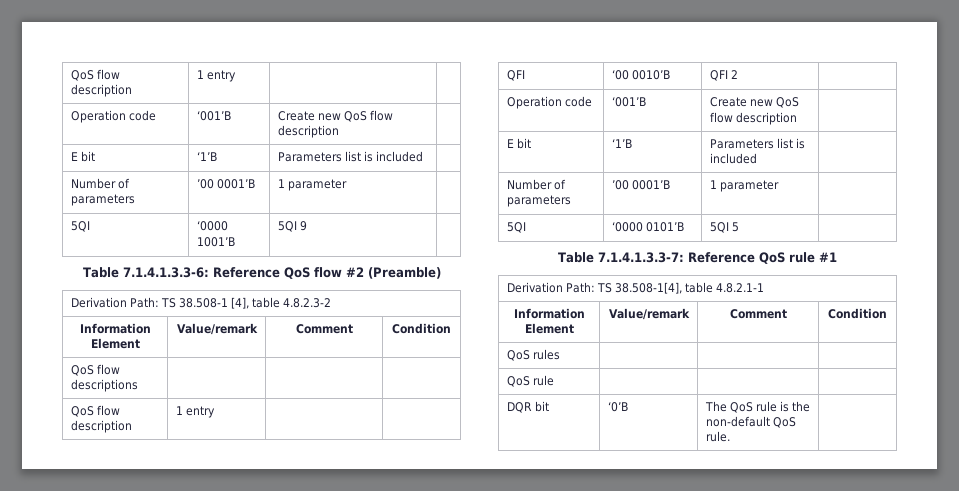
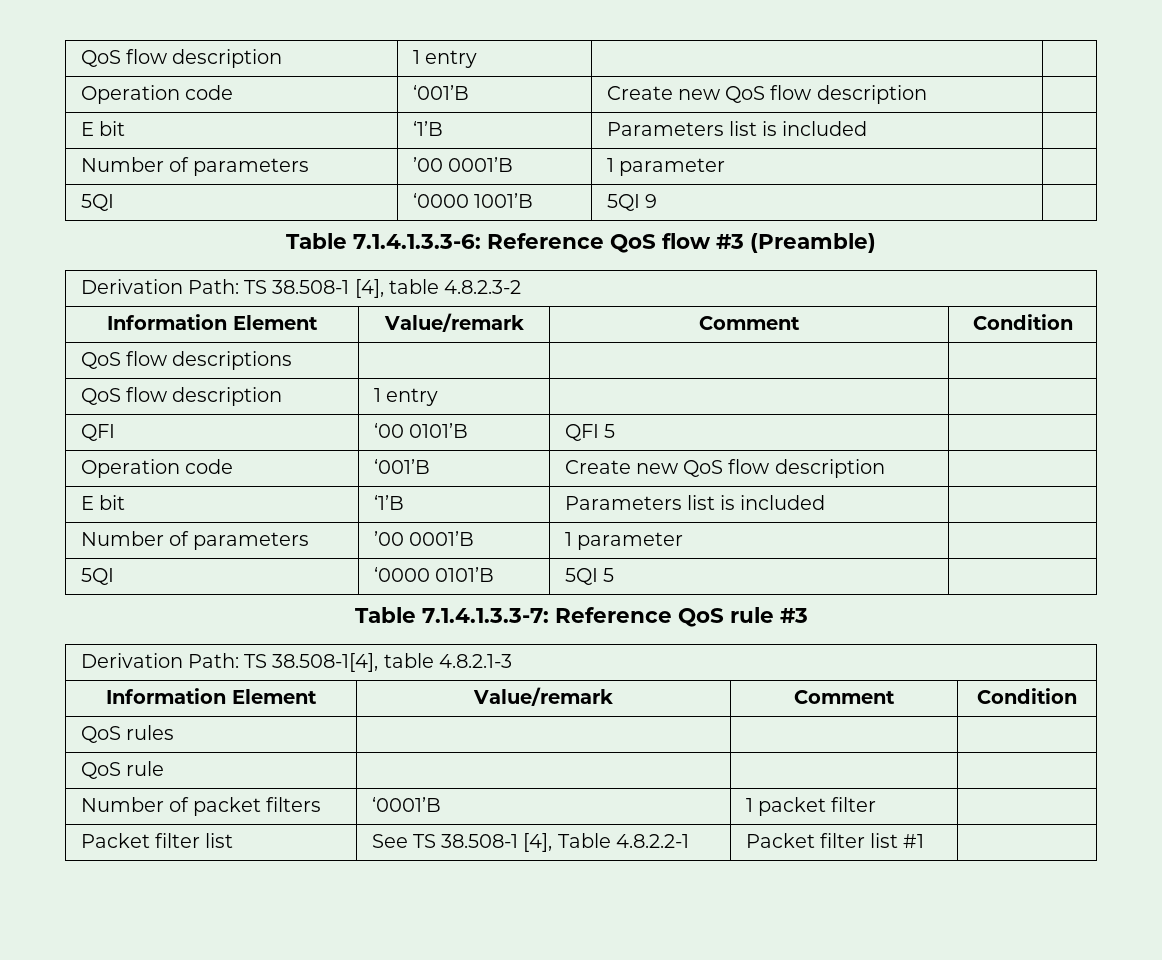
[345,267,364,277] #2 -> [716,234,744,249] #3
[631,70,670,80] [709,70,738,81] 0010’B | QFI 2 -> [408,423,468,438] [564,424,615,441] 0101’B | QFI 5
[818,252,837,262] #1 -> [779,608,808,623] #3
[716,283,765,293] 4.8.2.1-1 -> [439,654,513,668] 4.8.2.1-3
[506,401,549,413] [607,402,628,412] [704,401,811,413] [705,416,796,428] [705,431,730,442] DQR bit | ‘0’B | The QoS rule is the non-default QoS rule. -> [80,797,322,816] [371,797,441,812] [745,797,877,816] [80,833,234,848] [371,833,690,852] [745,833,925,848] Number of packet filters | ‘0001’B | 1 packet filter | // Packet filter list | See TS 38.508-1 [4], Table 4.8.2.2-1 | Packet filter list #1

